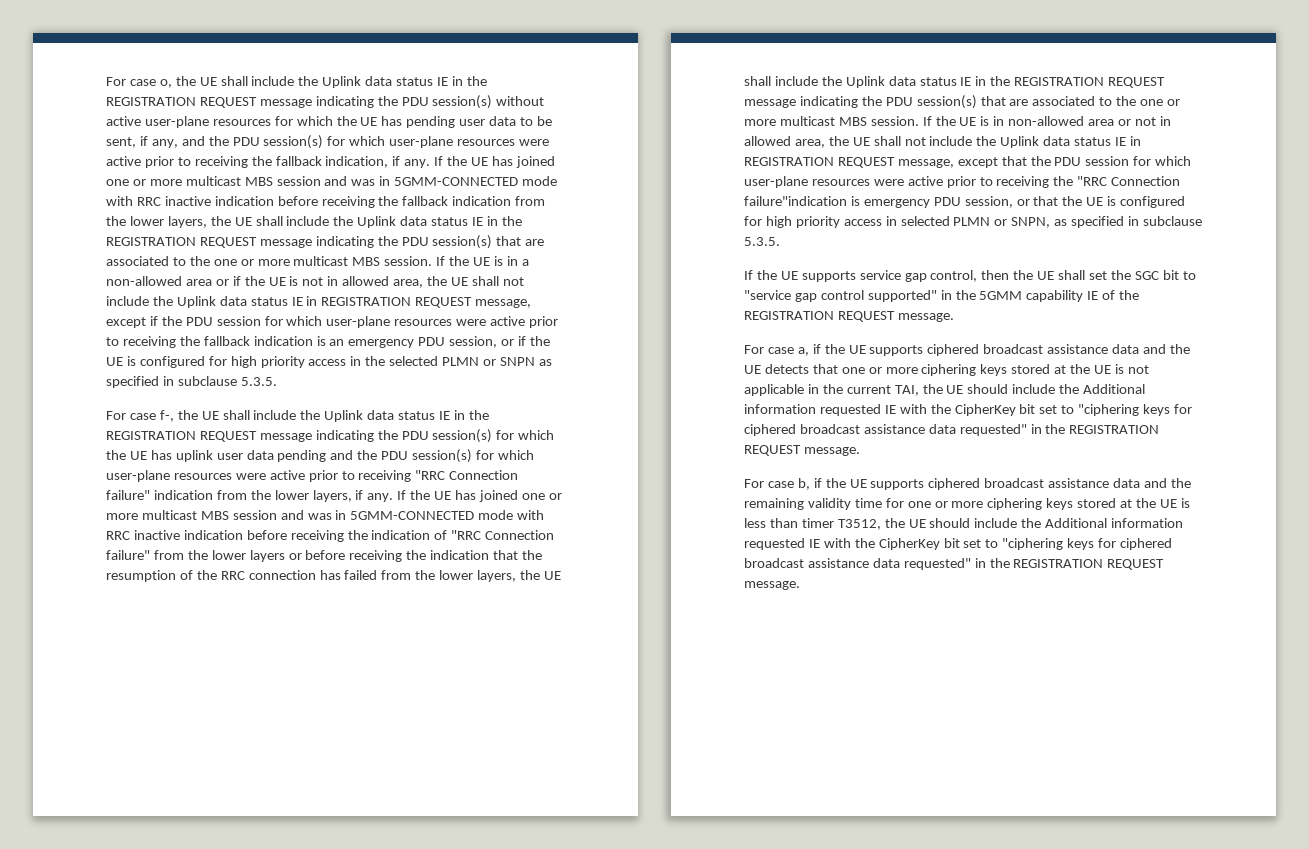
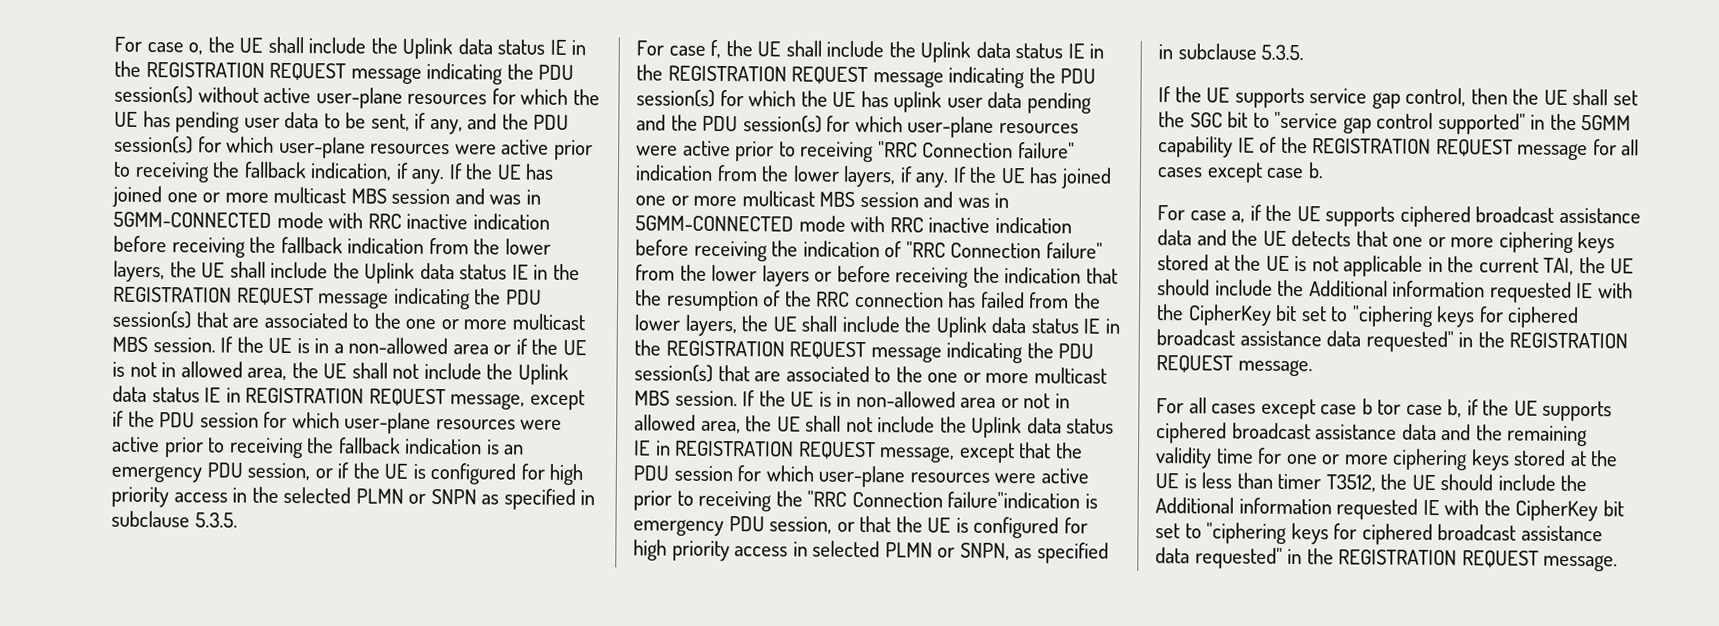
[159,410,174,422] f-, -> [710,39,722,59] f,
[897,313,954,322] message. -> [1517,139,1640,161] [1157,162,1324,183] message for all cases except case b.
(764, 483) none -> [1188,397,1402,420] all cases except case b tor

